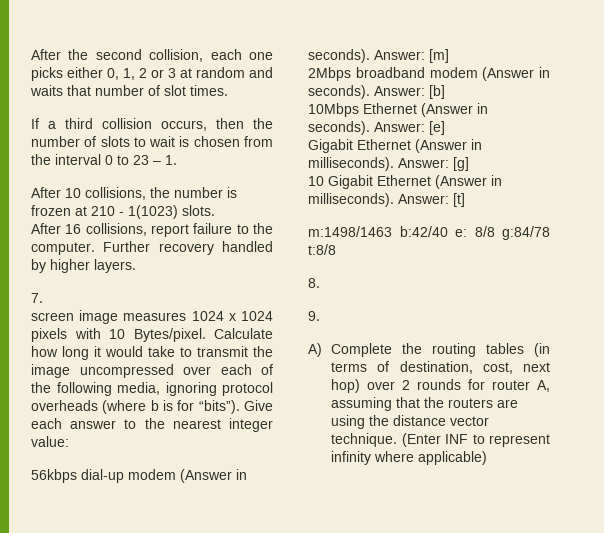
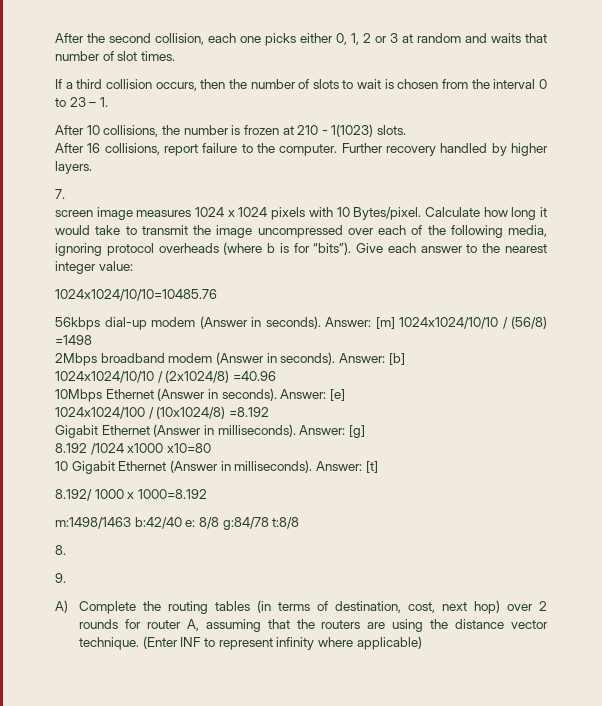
(69, 441) none -> [55,289,217,301] // 1024x1024/10/10=10485.76
(449, 56) none -> [399,316,547,329] [55,335,92,345] 1024x1024/10/10 / (56/8) =1498
(445, 92) none -> [55,370,276,383] // 1024x1024/10/10 / (2x1024/8) =40.96
(445, 128) none -> [55,406,269,419] // 1024x1024/100 / (10x1024/8) =8.192
(469, 164) none -> [55,443,211,455] // 8.192 /1024 x1000 x10=80
(465, 200) none -> [55,489,207,501] // 8.192/ 1000 x 1000=8.192

